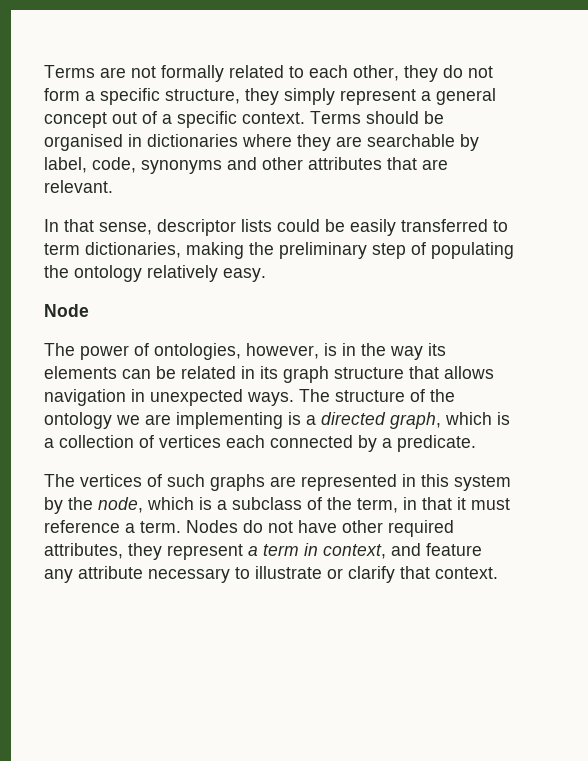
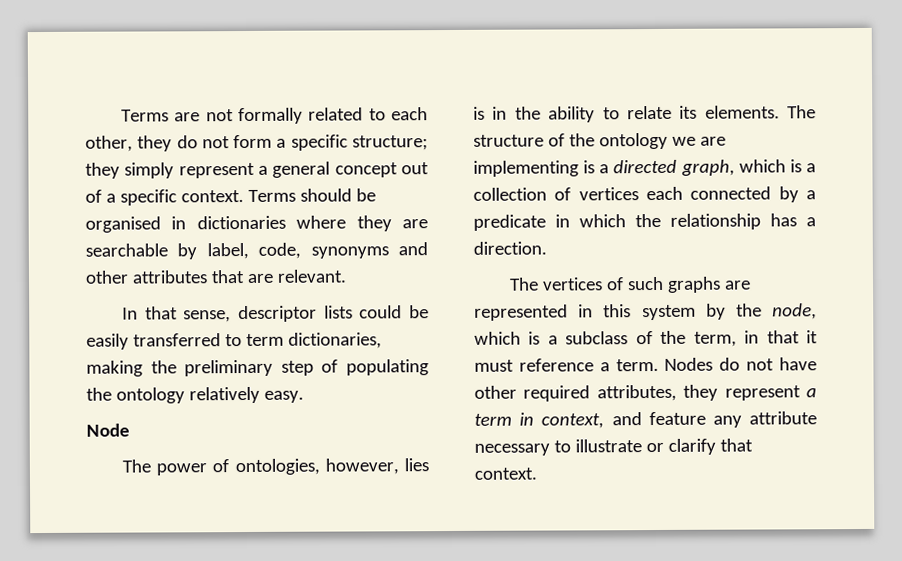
[165,89,240,104] structure, -> [352,135,428,151] structure;
(319, 351) none -> [404,458,429,472] lies
[390,343,446,360] [44,366,494,383] [44,389,294,406] way its elements can be related in its graph structure that allows navigation in unexpected ways. -> [548,105,780,123] ability to relate its elements.
[397,435,476,452] predicate. -> [473,213,816,231] [473,241,547,255] predicate in which the relationship has a direction.

